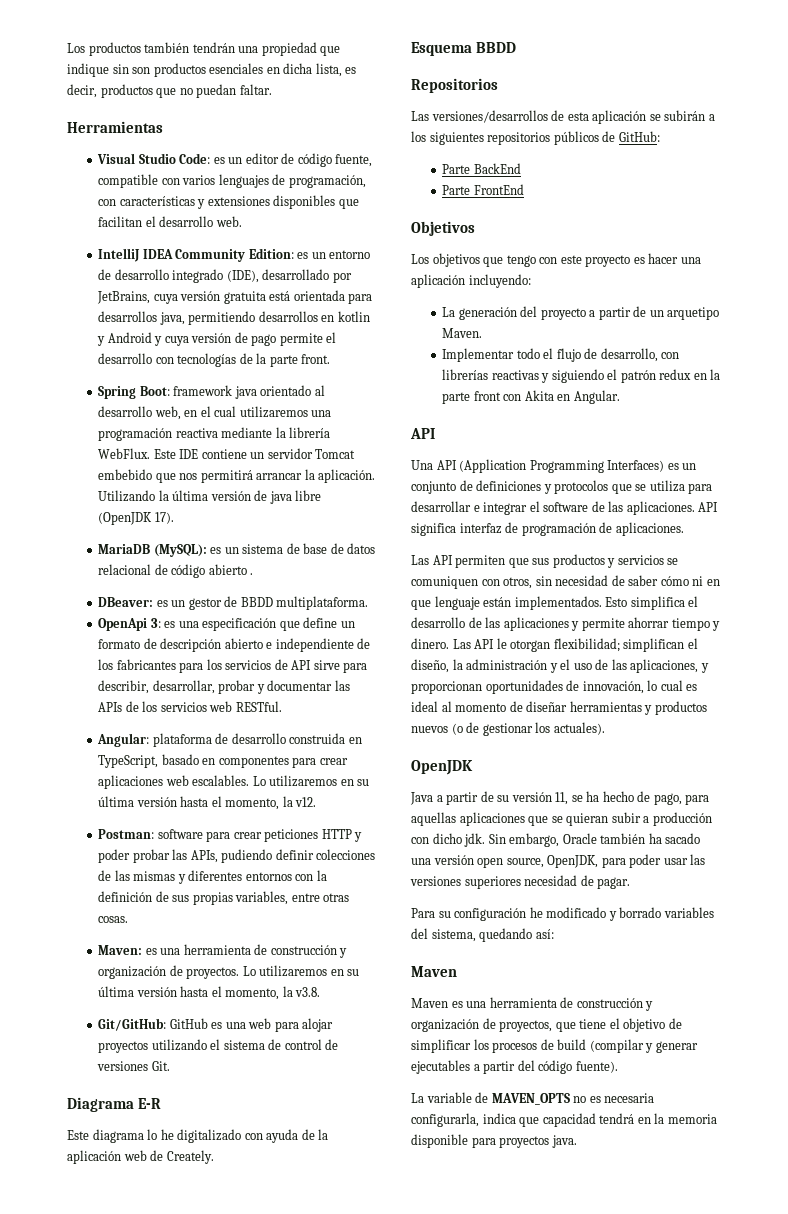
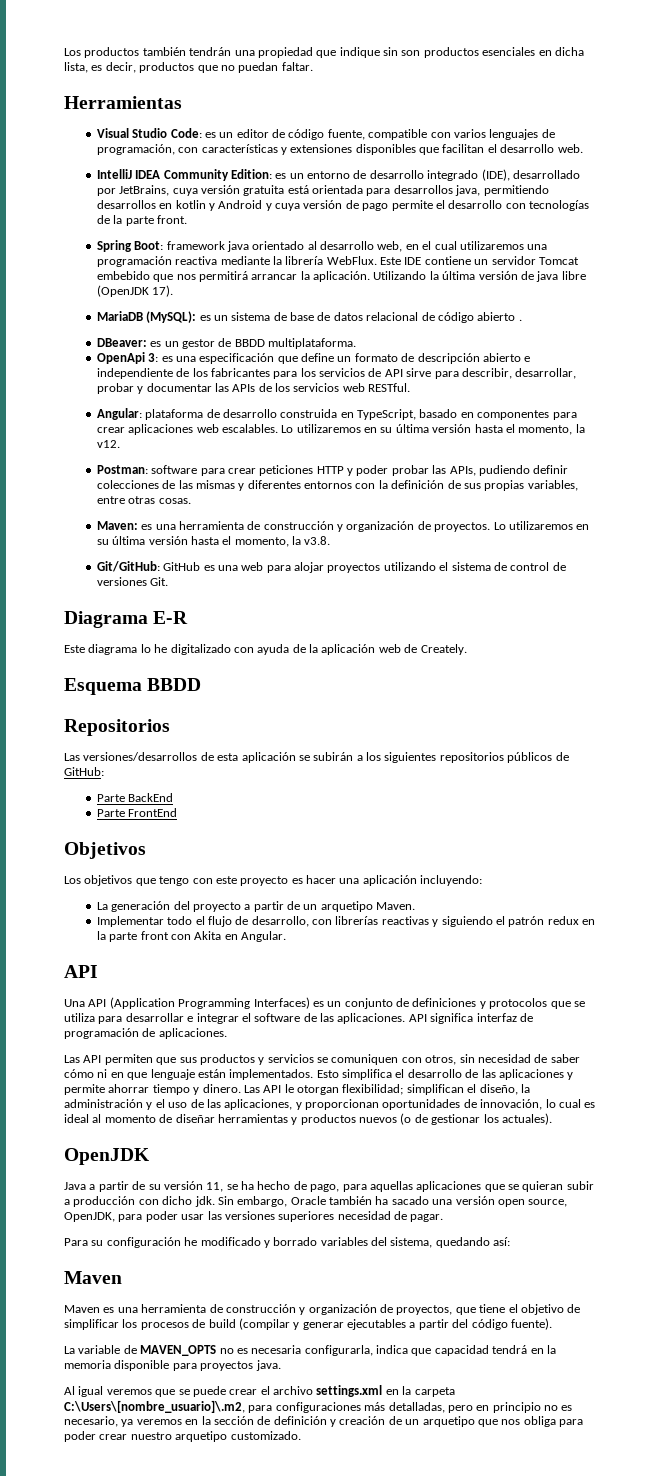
(577, 1141) none -> [64,1385,455,1397] [64,1400,573,1413] [64,1416,583,1427] [64,1431,301,1442] // Al igual veremos que se puede crear el archivo settings.xml en la carpeta C:\Users\[nombre_usuario]\.m2, para configuraciones más detalladas, pero en principio no es necesario, ya veremos en la sección de definición y creación de un arquetipo que nos obliga para poder crear nuestro arquetipo customizado.

